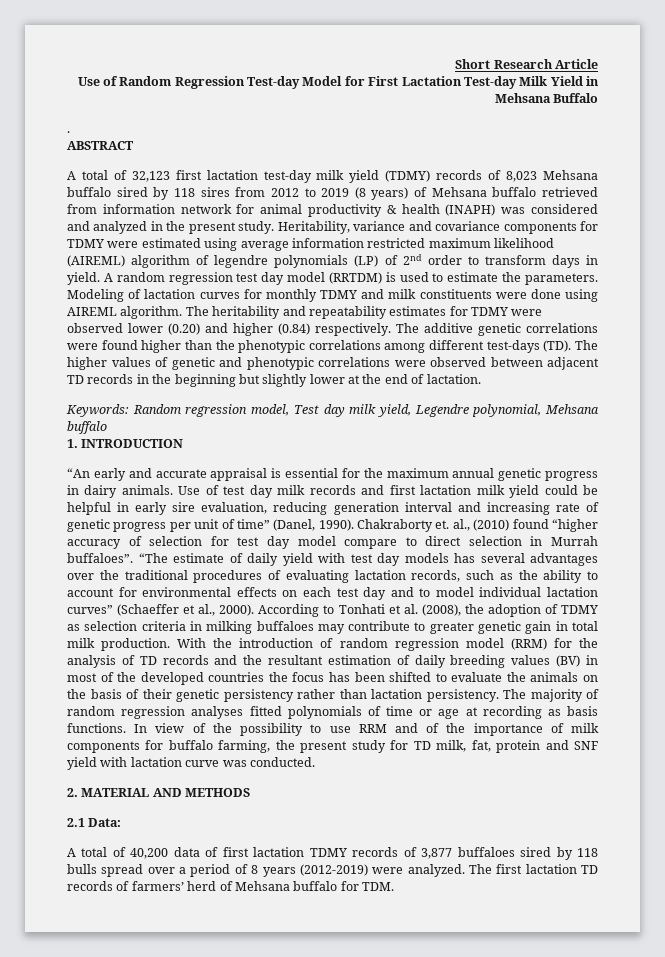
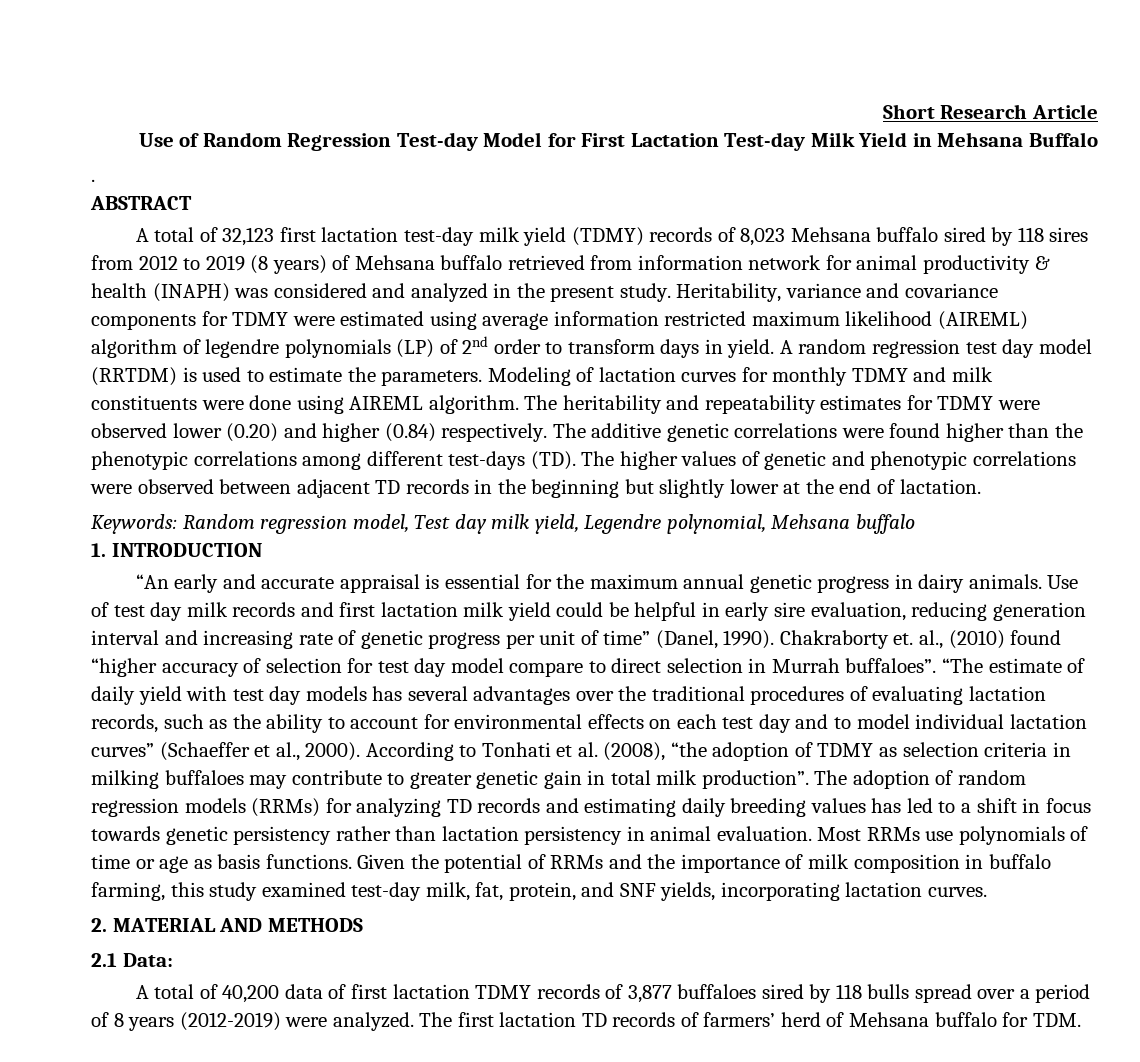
[464,604,484,614] the -> [670,742,707,757] “the
[101,638,598,651] [67,655,598,668] [67,672,598,685] [67,689,172,699] production. With the introduction of random regression model (RRM) for the analysis of TD records and the resultant estimation of daily breeding values (BV) in most of the developed countries the focus has been shifted to evaluate the animals on the basis of their -> [701,770,1027,789] [91,798,1091,817] [91,826,160,841] production”. The adoption of random regression models (RRMs) for analyzing TD records and estimating daily breeding values has led to a shift in focus towards
[426,689,599,702] [67,706,282,719] persistency. The majority of random regression analyses fitted -> [524,826,954,845] persistency in animal evaluation. Most RRMs use
[465,706,542,719] at recording -> (189, 864) none
[134,723,600,736] [67,740,431,753] In view of the possibility to use RRM and of the importance of milk components for buffalo farming, the present study for TD -> [357,854,1051,873] [91,882,422,901] Given the potential of RRMs and the importance of milk composition in buffalo farming, this study examined test-day
[496,740,541,753] protein -> [508,882,576,901] protein,
[67,757,315,770] yield with lactation curve was conducted. -> [660,882,987,901] yields, incorporating lactation curves.

